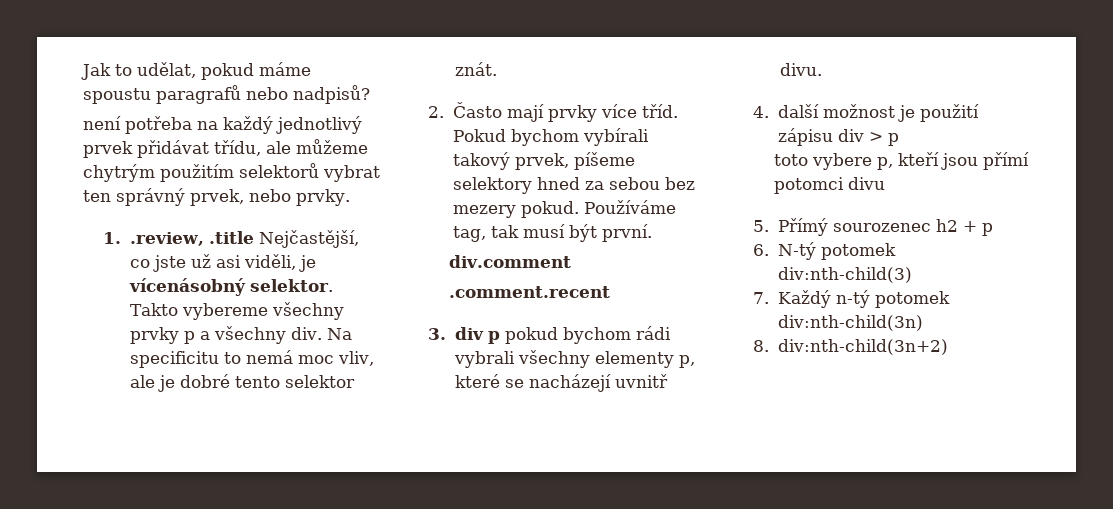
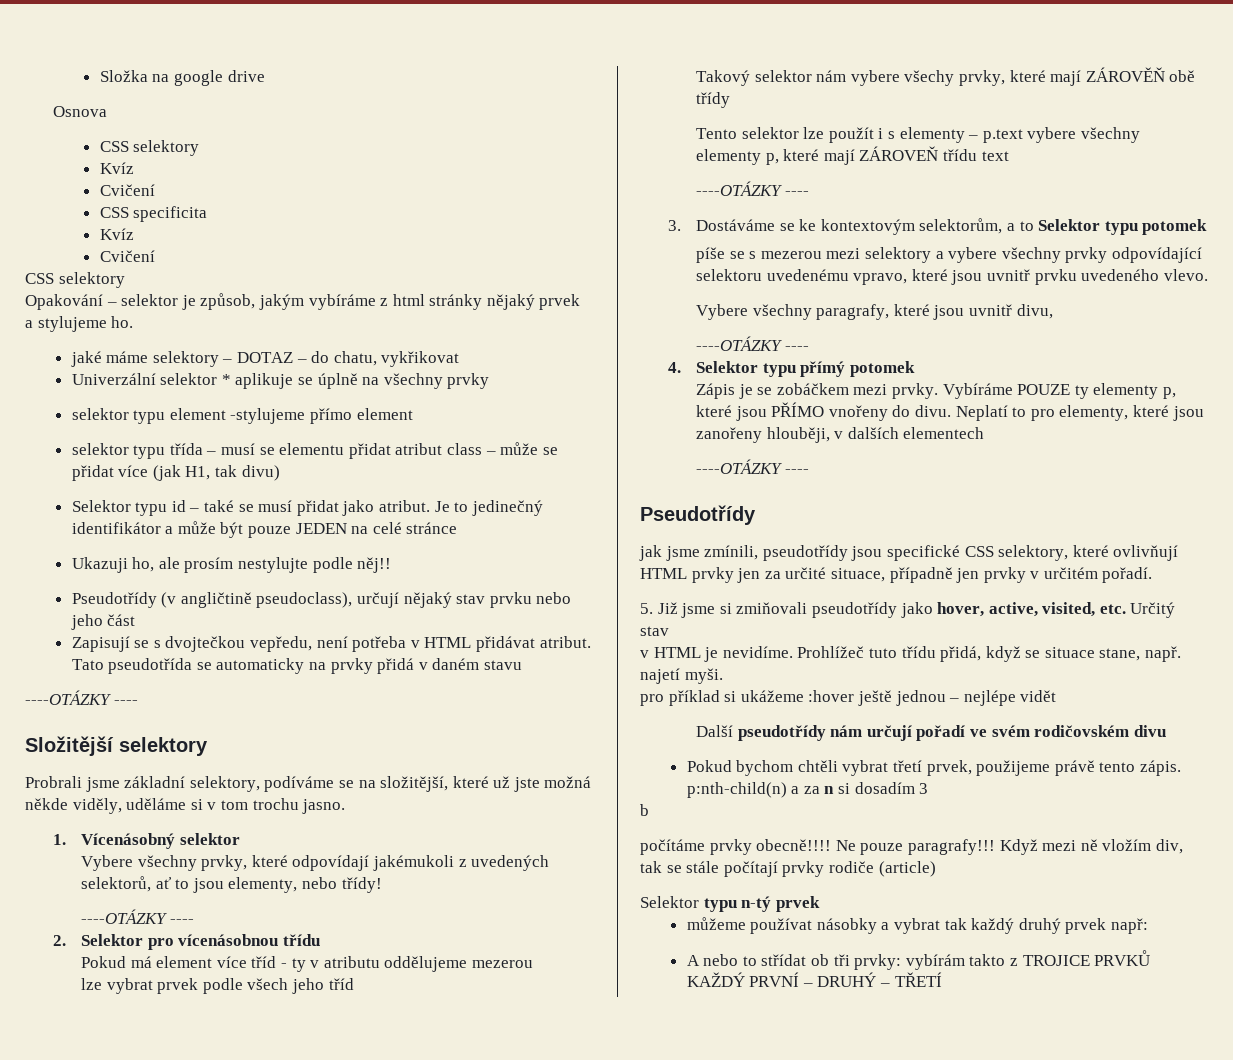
[81,62,311,80] [83,85,370,104] [83,116,362,134] [83,139,368,158] [83,163,380,182] [83,188,350,206] [103,230,359,248] [129,254,316,272] [128,278,333,296] [129,302,344,320] [129,326,352,344] [129,350,374,368] [129,374,355,392] [454,62,497,76] [428,102,678,122] [452,128,649,146] [452,152,635,170] [452,177,695,194] [452,200,676,218] [452,224,652,242] [448,255,571,268] [448,286,610,298] [428,326,671,344] [453,350,695,368] [454,374,668,392] [779,63,822,76] [753,104,979,122] [777,128,899,146] [773,152,1029,170] [773,177,885,194] [753,218,993,236] [753,242,896,260] [777,267,912,283] [753,290,950,308] [777,315,923,331] [753,339,948,355] Jak to udělat, pokud máme spoustu paragrafů nebo nadpisů? // není potřeba na každý jednotlivý prvek přidávat třídu, ale můžeme chytrým použitím selektorů vybrat ten správný prvek, nebo prvky. // 1. .review, .title Nejčastější, co jste už asi viděli, je vícenásobný selektor. Takto vybereme všechny prvky p a všechny div. Na specificitu to nemá moc vliv, ale je dobré tento selektor znát. // 2. Často mají prvky více tříd. Pokud bychom vybírali takový prvek, píšeme selektory hned za sebou bez mezery pokud. Používáme tag, tak musí být první. // div.comment // .comment.recent // 3. div p pokud bychom rádi vybrali všechny elementy p, které se nacházejí uvnitř divu. // 4. další možnost je použití zápisu div > p // toto vybere p, kteří jsou přímí potomci divu // 5. Přímý sourozenec h2 + p // 6. N-tý potomek div:nth-child(3) // 7. Každý n-tý potomek div:nth-child(3n) // 8. div:nth-child(3n+2) -> [99,70,265,86] [53,106,108,117] [99,140,200,156] [99,162,134,174] [99,184,155,196] [99,206,208,222] [99,228,134,240] [99,250,155,262] [25,272,125,288] [25,293,581,310] [25,316,134,332] [70,351,460,367] [71,373,490,389] [71,408,413,424] [71,442,558,459] [71,465,280,481] [71,500,543,516] [71,521,458,538] [71,557,392,573] [71,592,572,608] [70,614,136,630] [71,636,591,652] [71,658,523,674] [25,690,138,705] [25,736,208,756] [25,776,592,792] [25,798,346,814] [53,833,240,849] [81,855,550,871] [81,876,382,893] [81,909,194,924] [53,934,320,950] [81,956,533,972] [81,978,354,994] [696,67,1196,86] [696,92,731,108] [696,127,1140,143] [696,146,1009,165] [696,181,809,196] [668,218,1208,235] [696,247,1202,263] [696,269,1208,285] [696,304,1053,320] [696,336,809,351] [668,361,915,377] [696,383,1176,399] [696,402,1204,421] [696,427,985,443] [696,459,809,474] [640,505,756,525] [639,545,1179,561] [640,567,1153,583] [640,602,1176,618] [640,626,669,636] [640,646,1182,662] [640,668,723,684] [640,690,1057,706] [696,725,1166,741] [686,760,1182,776] [686,782,929,798] [640,804,649,816] [640,839,1183,855] [640,861,936,877] [640,896,820,912] [686,917,1149,934] [686,950,1151,970] [686,972,942,987] Složka na google drive // Osnova // CSS selektory // Kvíz // Cvičení // CSS specificita // Kvíz // Cvičení // CSS selektory // Opakování – selektor je způsob, jakým vybíráme z html stránky nějaký prvek a stylujeme ho. // jaké máme selektory – DOTAZ – do chatu, vykřikovat // Univerzální selektor * aplikuje se úplně na všechny prvky // selektor typu element -stylujeme přímo element // selektor typu třída – musí se elementu přidat atribut class – může se přidat více (jak H1, tak divu) // Selektor typu id – také se musí přidat jako atribut. Je to jedinečný identifikátor a může být pouze JEDEN na celé stránce // Ukazuji ho, ale prosím nestylujte podle něj!! // Pseudotřídy (v angličtině pseudoclass), určují nějaký stav prvku nebo jeho část // Zapisují se s dvojtečkou vepředu, není potřeba v HTML přidávat atribut. Tato pseudotřída se automaticky na prvky přidá v daném stavu // ----OTÁZKY ---- // Složitější selektory // Probrali jsme základní selektory, podíváme se na složitější, které už jste možná někde viděly, uděláme si v tom trochu jasno. // 1. Vícenásobný selektor // Vybere všechny prvky, které odpovídají jakémukoli z uvedených selektorů, ať to jsou elementy, nebo třídy! // ----OTÁZKY ---- // 2. Selektor pro vícenásobnou třídu // Pokud má element více tříd - ty v atributu oddělujeme mezerou // lze vybrat prvek podle všech jeho tříd // Takový selektor nám vybere všechy prvky, které mají ZÁROVĚŇ obě třídy // Tento selektor lze použít i s elementy – p.text vybere všechny elementy p, které mají ZÁROVEŇ třídu text // ----OTÁZKY ---- // 3. Dostáváme se ke kontextovým selektorům, a to Selektor typu potomek // píše se s mezerou mezi selektory a vybere všechny prvky odpovídající selektoru uvedenému vpravo, které jsou uvnitř prvku uvedeného vlevo. // Vybere všechny paragrafy, které jsou uvnitř divu, // ----OTÁZKY ---- // 4. Selektor typu přímý potomek // Zápis je se zobáčkem mezi prvky. Vybíráme POUZE ty elementy p, které jsou PŘÍMO vnořeny do divu. Neplatí to pro elementy, které jsou zanořeny hlouběji, v dalších elementech // ----OTÁZKY ---- // Pseudotřídy // jak jsme zmínili, pseudotřídy jsou specifické CSS selektory, které ovlivňují HTML prvky jen za určité situace, případně jen prvky v určitém pořadí. // 5. Již jsme si zmiňovali pseudotřídy jako hover, active, visited, etc. Určitý stav // v HTML je nevidíme. Prohlížeč tuto třídu přidá, když se situace stane, např. najetí myši. // pro příklad si ukážeme :hover ještě jednou – nejlépe vidět // Další pseudotřídy nám určují pořadí ve svém rodičovském divu // Pokud bychom chtěli vybrat třetí prvek, použijeme právě tento zápis. p:nth-child(n) a za n si dosadím 3 // b // počítáme prvky obecně!!!! Ne pouze paragrafy!!! Když mezi ně vložím div, tak se stále počítají prvky rodiče (article) // Selektor typu n-tý prvek // můžeme používat násobky a vybrat tak každý druhý prvek např: // A nebo to střídat ob tři prvky: vybírám takto z TROJICE PRVKŮ KAŽDÝ PRVNÍ – DRUHÝ – TŘETÍ

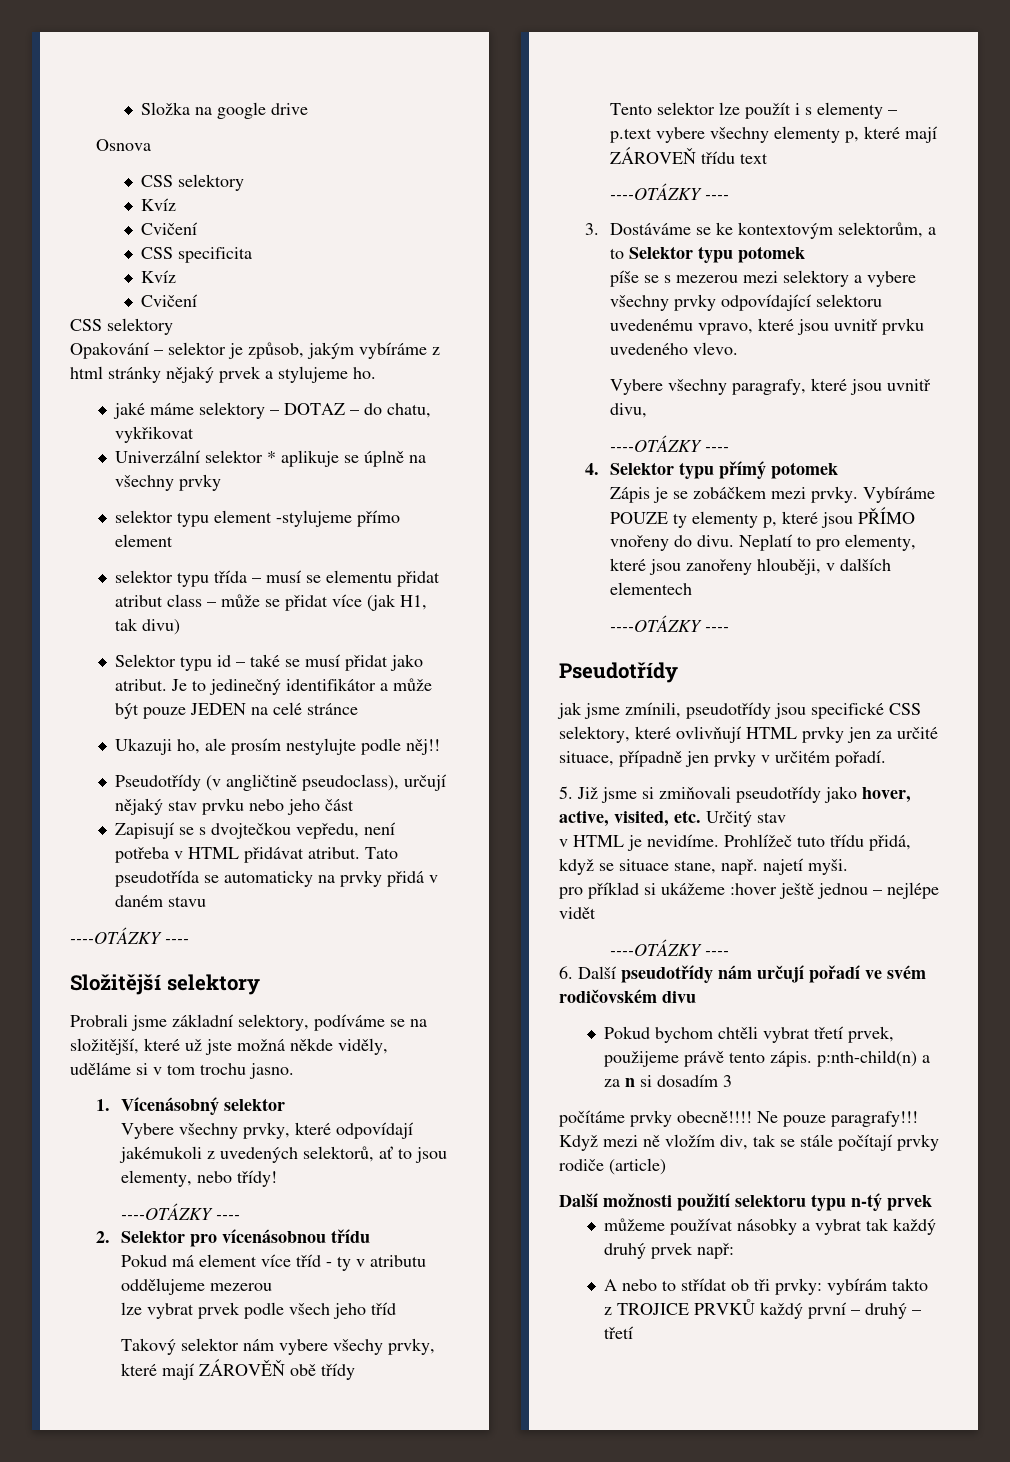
(1057, 696) none -> [610,939,730,956] [559,966,573,979] ----OTÁZKY ---- // 6.
[640,804,649,816] // b -> (733, 1081) none
[640,896,699,908] Selektor -> [559,1193,806,1211] Další možnosti použití selektoru
[686,972,942,987] KAŽDÝ PRVNÍ – DRUHÝ – TŘETÍ -> [760,1302,922,1319] [604,1326,634,1339] každý první – druhý – třetí

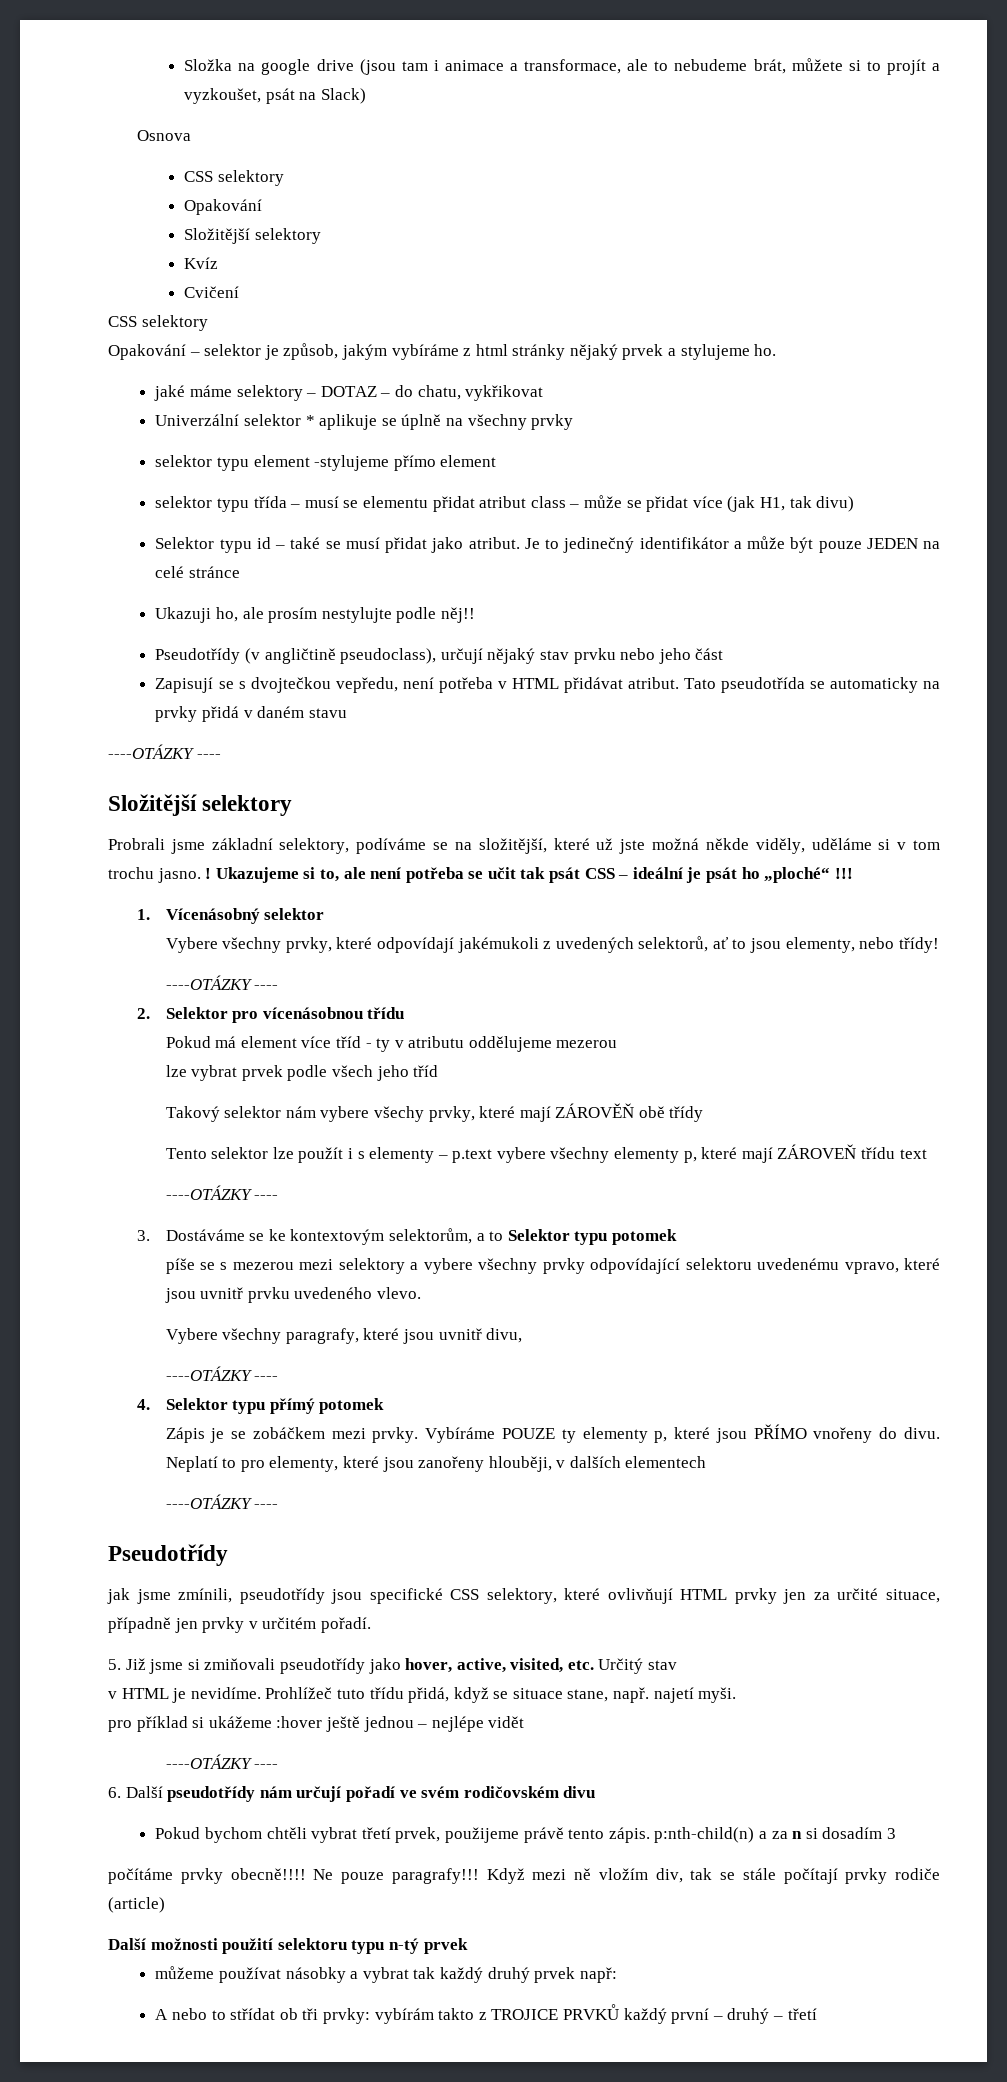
(309, 109) none -> [359,58,941,75] [184,88,367,104] (jsou tam i animace a transformace, ale to nebudeme brát, můžete si to projít a vyzkoušet, psát na Slack)
[141,198,177,211] [141,222,198,235] [141,247,253,263] Kvíz // Cvičení // CSS specificita -> [184,199,263,215] [184,228,321,244] Opakování // Složitější selektory
(294, 1071) none -> [205,867,853,883] ! Ukazujeme si to, ale není potřeba se učit tak psát CSS – ideální je psát ho „ploché“ !!!

